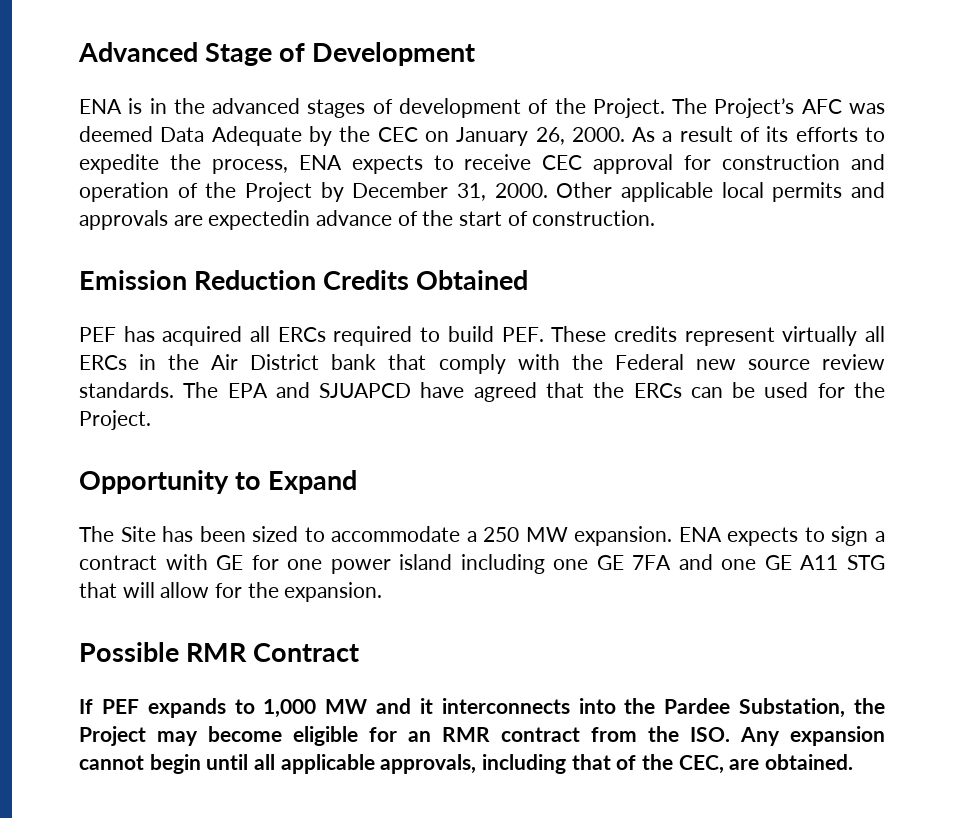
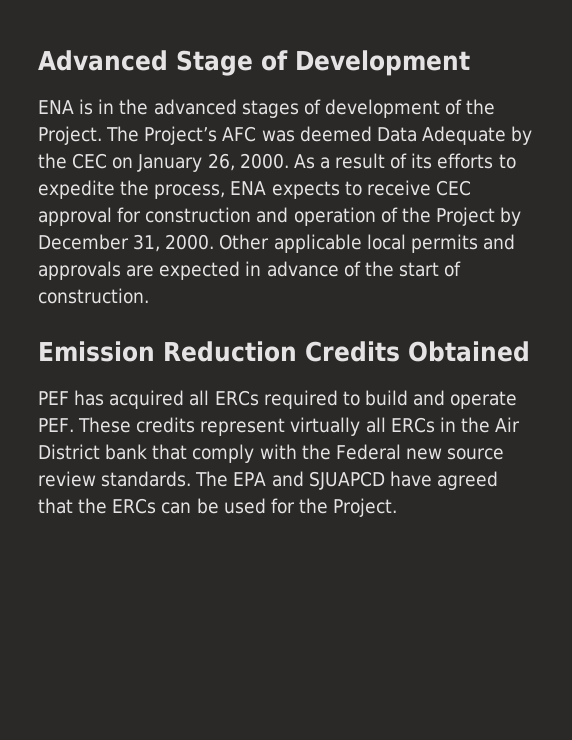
[208,210,311,230] expectedin -> [159,261,262,280] expected in
(494, 334) none -> [413,390,518,409] and operate
[79,470,358,494] [79,526,885,546] [79,554,885,574] [79,582,383,602] [79,642,360,662] [79,698,885,718] [79,726,885,746] [79,754,854,774] // Opportunity to Expand // The Site has been sized to accommodate a 250 MW expansion. ENA expects to sign a contract with GE for one power island including one GE 7FA and one GE A11 STG that will allow for the expansion. // Possible RMR Contract // If PEF expands to 1,000 MW and it interconnects into the Pardee Substation, the Project may become eligible for an RMR contract from the ISO. Any expansion cannot begin until all applicable approvals, including that of the CEC, are obtained. -> (398, 507) none

